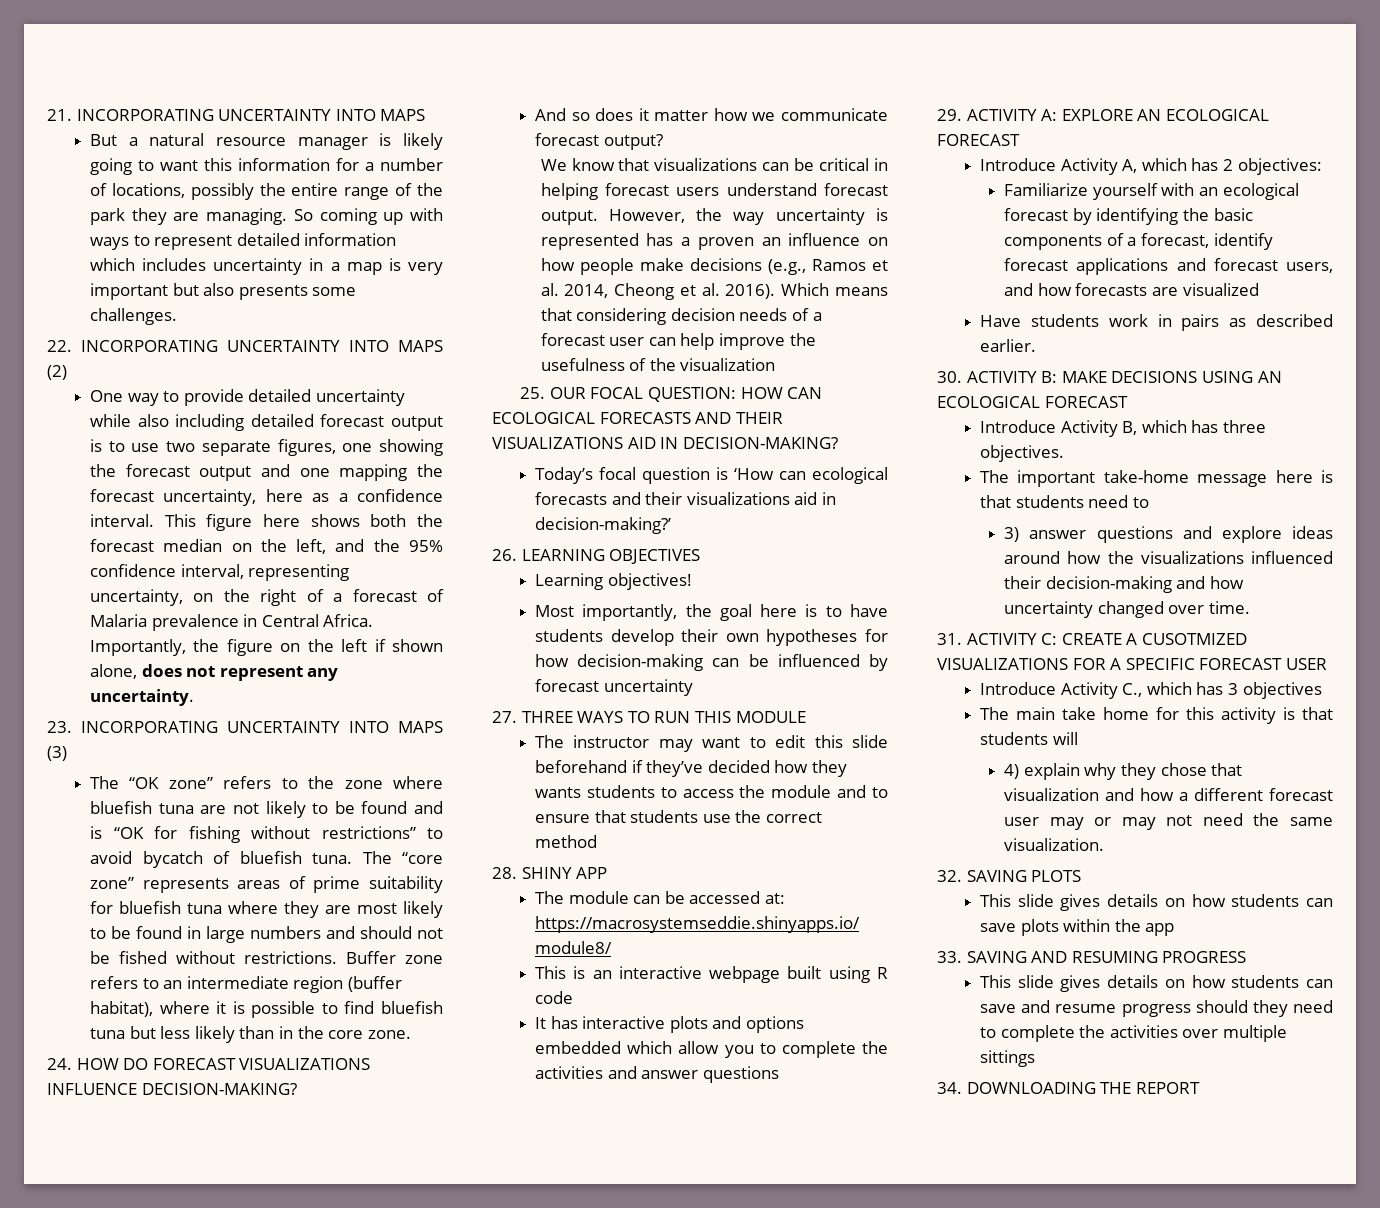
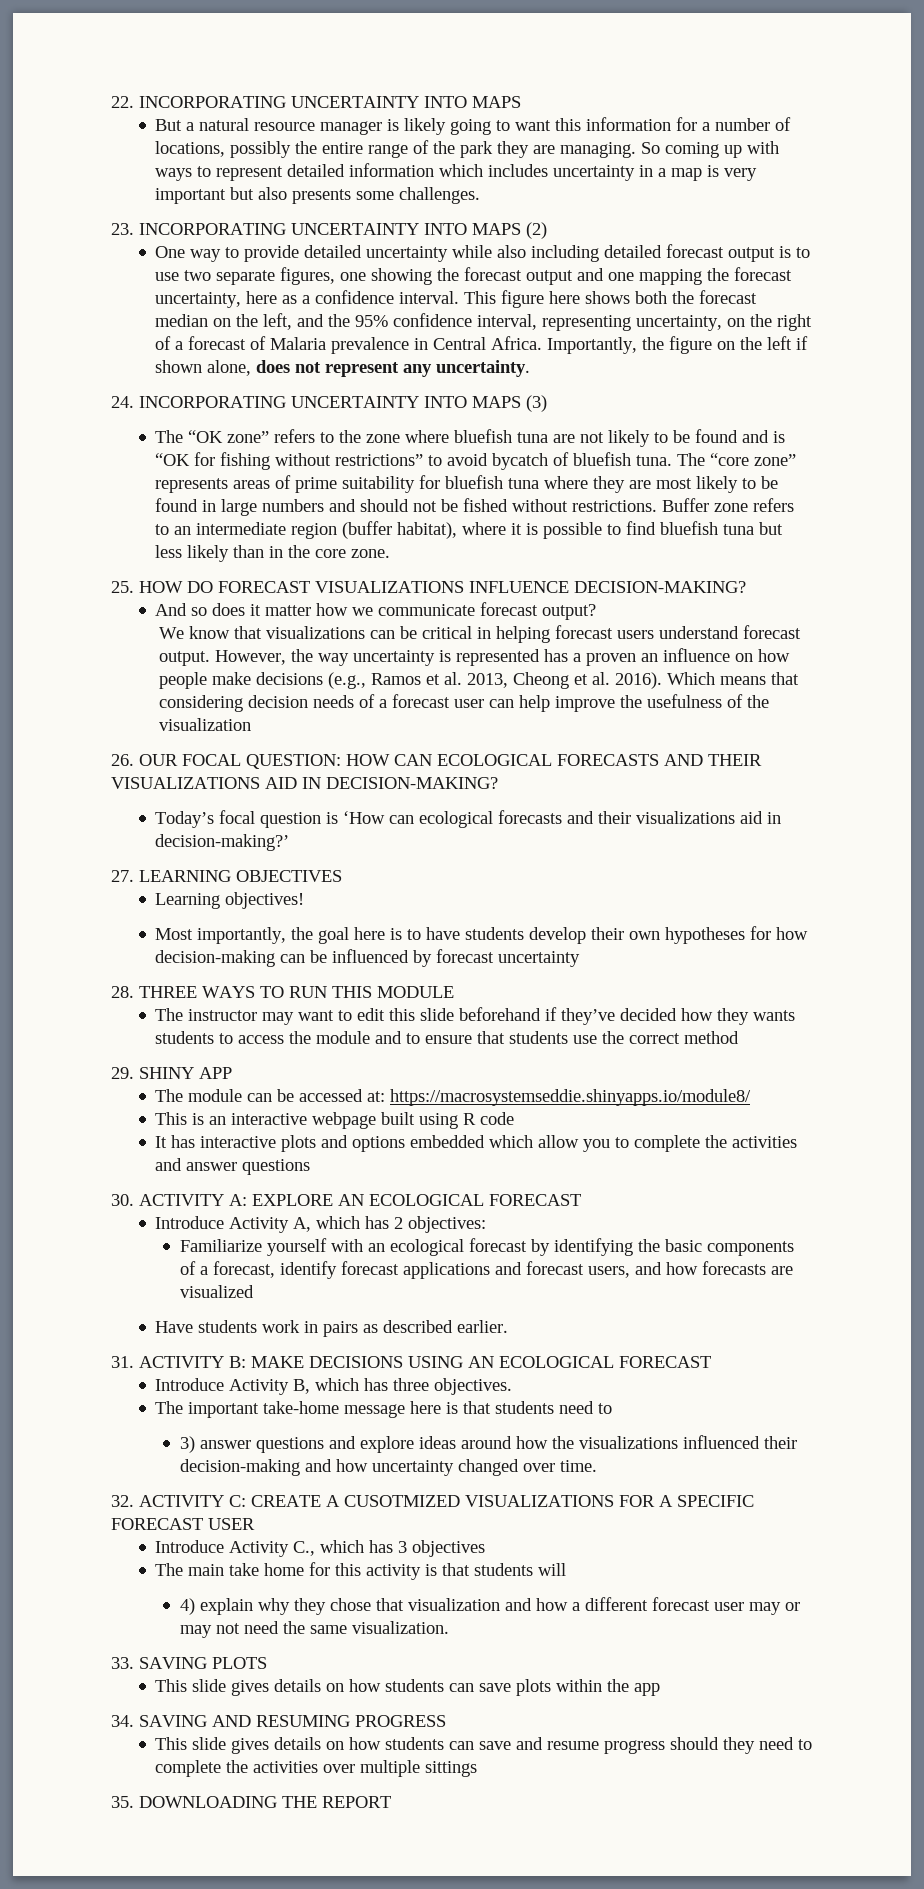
[47,109,72,121] 21. -> [111,96,134,108] 22.
[47,340,72,352] 22. -> [111,223,134,235] 23.
[47,721,72,733] 23. -> [111,396,134,408] 24.
[47,1058,72,1070] 24. -> [111,581,134,593] 25.
[564,284,609,298] 2014, -> [467,673,509,688] 2013,
[520,387,546,399] 25. -> [111,754,134,766] 26.
[492,549,517,561] 26. -> [111,870,134,882] 27.
[492,711,517,723] 27. -> [111,986,134,998] 28.
[492,867,517,879] 28. -> [111,1067,134,1079] 29.
[937,109,962,121] 29. -> [111,1194,134,1206] 30.
[937,371,962,383] 30. -> [111,1356,134,1368] 31.
[937,633,962,645] 31. -> [111,1495,134,1507] 32.
[937,870,962,882] 32. -> [111,1657,134,1669] 33.
[937,951,962,963] 33. -> [111,1715,134,1727] 34.
[937,1082,962,1094] 34. -> [111,1796,134,1808] 35.

